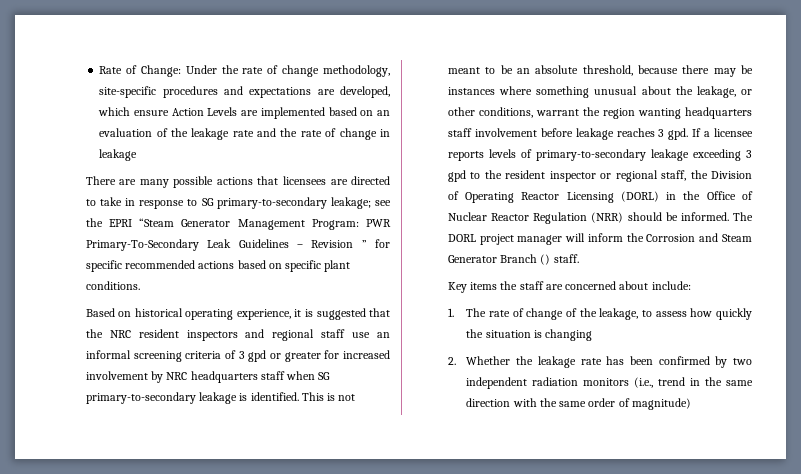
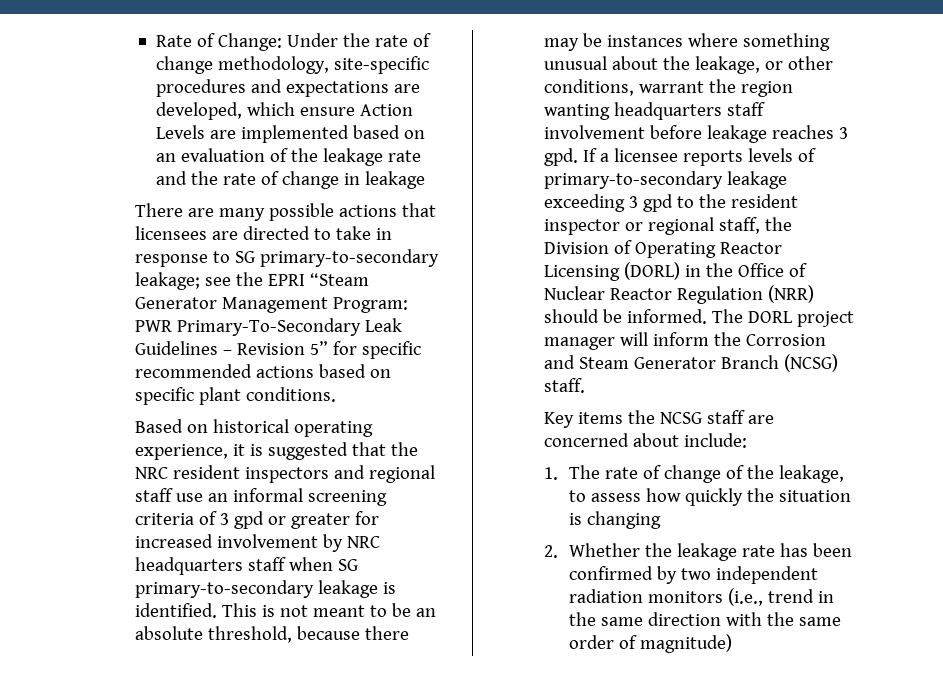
[361,240,367,248] ” -> [310,341,329,355] 5”
[540,254,551,265] () -> [784,354,839,372] (NCSG)
(518, 285) none -> [660,412,703,424] NCSG

